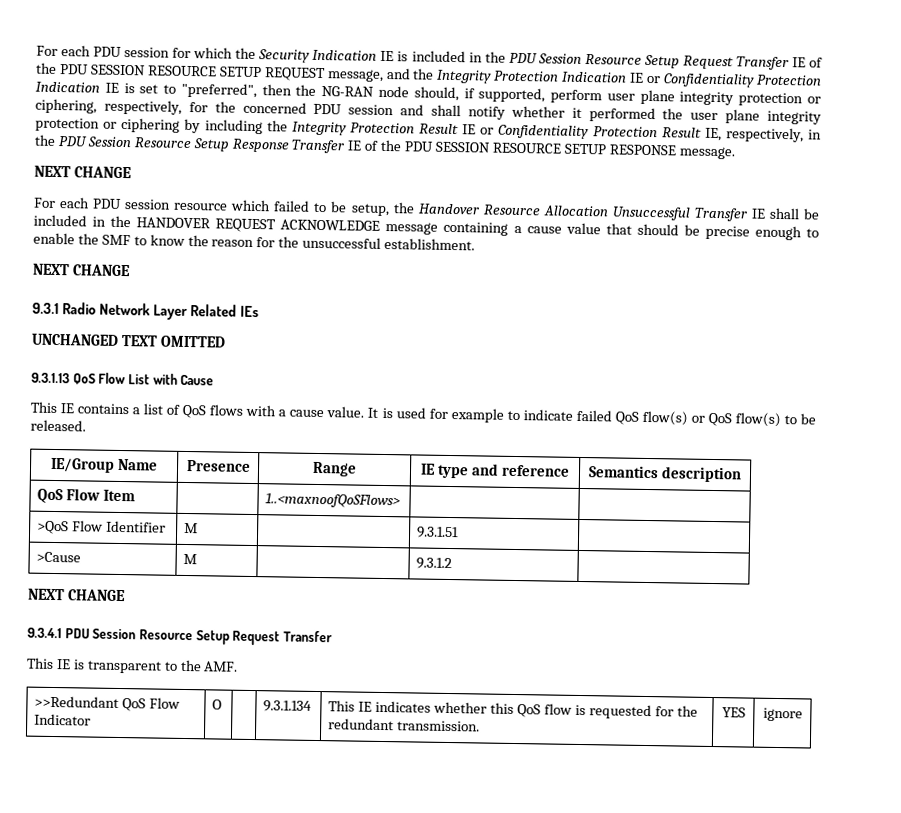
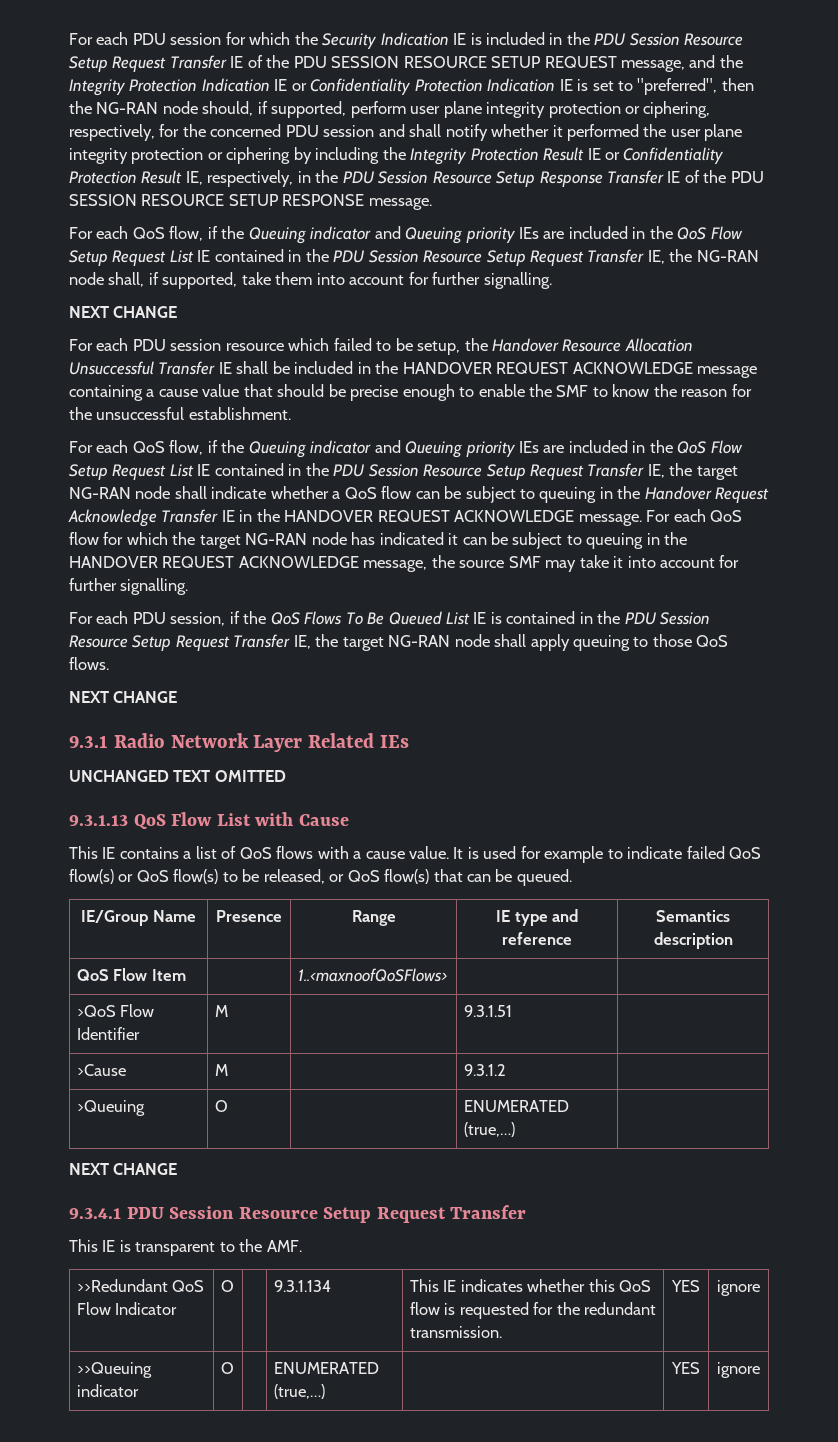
(735, 153) none -> [69,226,743,244] [69,249,759,266] [69,272,552,289] // For each QoS flow, if the Queuing indicator and Queuing priority IEs are included in the QoS Flow Setup Request List IE contained in the PDU Session Resource Setup Request Transfer IE, the NG-RAN node shall, if supported, take them into account for further signalling.
(476, 244) none -> [69,440,743,458] [69,463,738,480] [69,486,770,503] [68,509,743,527] [69,532,688,549] [69,555,740,572] [69,578,189,595] [69,611,711,626] [69,634,729,651] [69,657,109,670] // For each QoS flow, if the Queuing indicator and Queuing priority IEs are included in the QoS Flow Setup Request List IE contained in the PDU Session Resource Setup Request Transfer IE, the target NG-RAN node shall indicate whether a QoS flow can be subject to queuing in the Handover Request Acknowledge Transfer IE in the HANDOVER REQUEST ACKNOWLEDGE message. For each QoS flow for which the target NG-RAN node has indicated it can be subject to queuing in the HANDOVER REQUEST ACKNOWLEDGE message, the source SMF may take it into account for further signalling. // For each PDU session, if the QoS Flows To Be Queued List IE is contained in the PDU Session Resource Setup Request Transfer IE, the target NG-RAN node shall apply queuing to those QoS flows.
[30,419,86,432] released. -> [263,869,572,886] released, or QoS flow(s) that can be queued.
(453, 563) none -> [76,1100,145,1116] [214,1100,228,1112] [463,1100,569,1112] [463,1122,515,1137] // >Queuing | O | | ENUMERATED (true,…) |
(803, 714) none -> [76,1362,152,1378] [76,1384,139,1397] [220,1362,234,1374] [273,1362,379,1374] [273,1384,325,1399] [671,1362,700,1374] [717,1362,760,1378] // >>Queuing indicator | O | | ENUMERATED (true,…) | | YES | ignore

